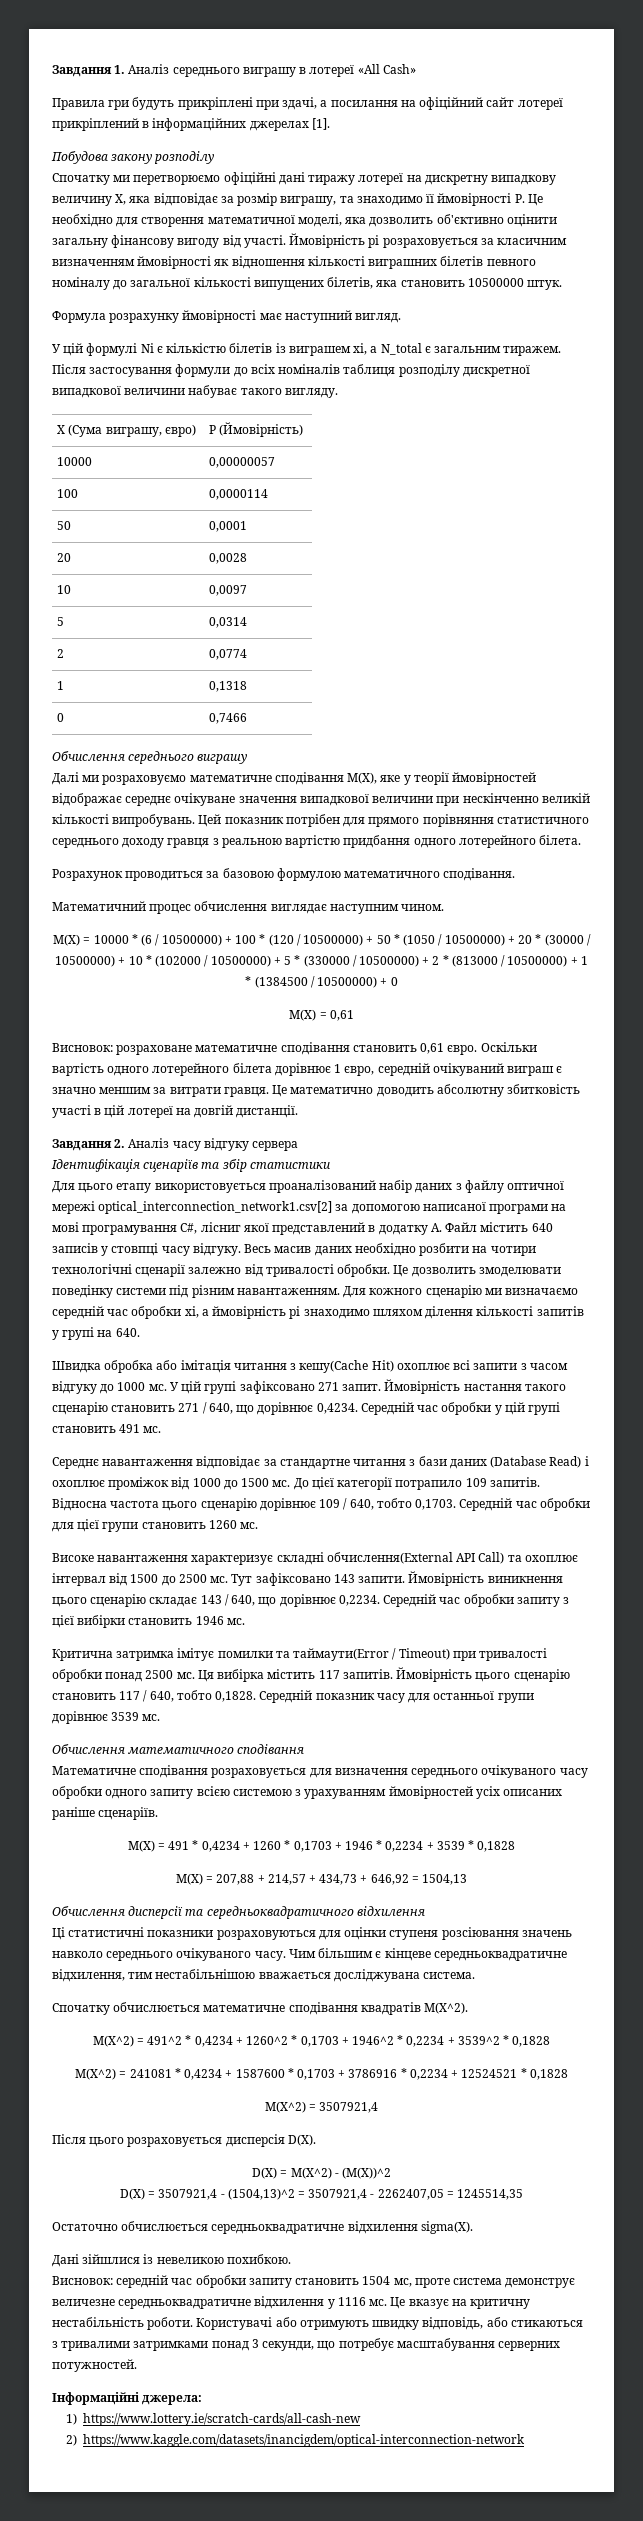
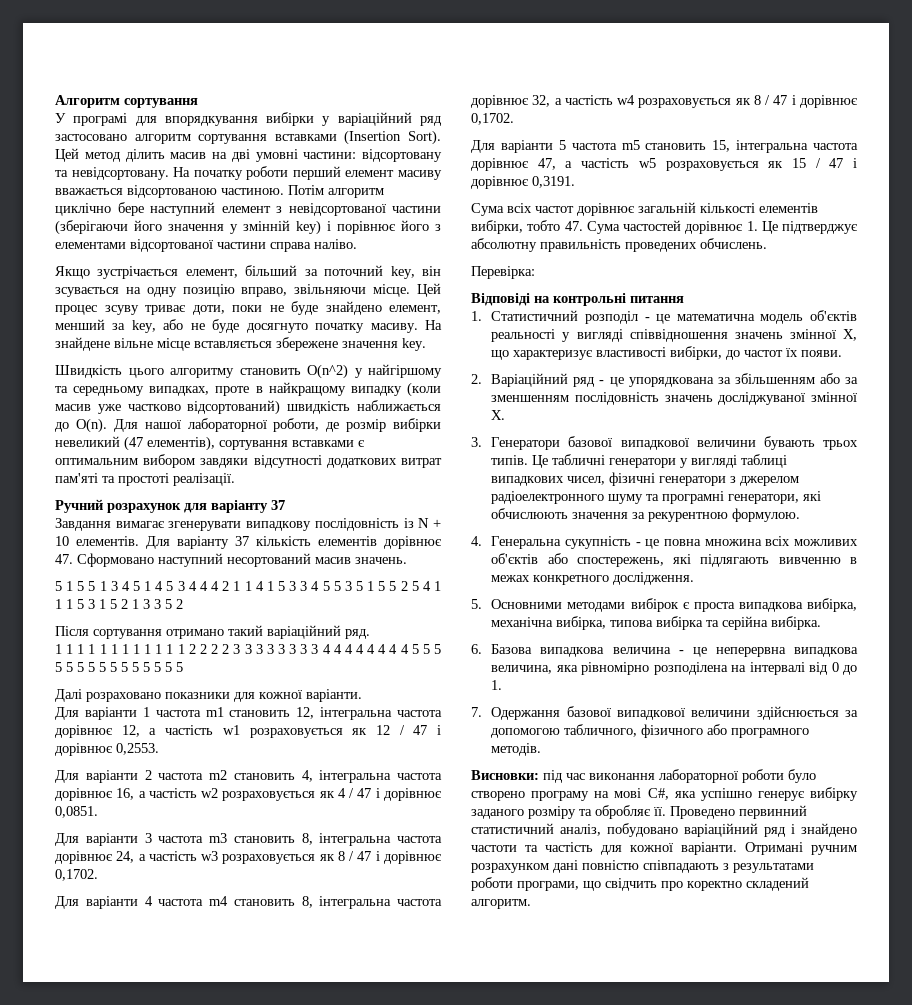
[52,64,416,77] [52,97,563,110] [52,118,330,131] [51,151,215,164] [52,172,557,185] [52,193,543,206] [52,214,557,227] [52,233,568,248] [52,256,536,269] [52,277,563,290] [52,310,402,323] [52,343,562,356] [52,364,530,377] [52,385,338,398] [57,424,196,437] [209,422,304,437] [57,457,93,466] [209,457,276,468] [57,489,79,498] [209,489,269,500] [57,521,72,530] [209,521,248,532] [57,553,72,562] [209,553,248,564] [57,585,72,594] [209,585,248,596] [57,617,65,626] [209,617,248,628] [57,649,65,658] [209,649,248,660] [57,681,65,690] [209,681,248,692] [57,713,65,722] [209,713,248,724] [52,751,248,764] [52,772,537,785] [52,793,590,806] [52,814,589,827] [52,835,582,848] [52,868,516,881] [52,901,445,914] [53,934,591,946] [55,955,588,967] [245,976,398,988] [289,1009,354,1021] [52,1042,537,1055] [52,1063,563,1076] [52,1084,581,1097] [52,1105,299,1118] [52,1138,299,1151] [51,1159,330,1172] [52,1180,565,1193] [52,1201,567,1214] [52,1222,553,1235] [52,1243,536,1256] [52,1264,561,1277] [52,1285,579,1298] [52,1306,584,1319] [52,1327,140,1340] [52,1360,568,1373] [52,1379,566,1394] [52,1402,561,1415] [52,1424,162,1433] [52,1456,589,1469] [52,1477,540,1490] [52,1498,590,1511] [52,1519,259,1532] [52,1552,578,1565] [52,1571,563,1586] [52,1594,570,1607] [52,1615,245,1628] [52,1648,548,1661] [52,1667,570,1682] [52,1690,534,1703] [52,1711,161,1724] [52,1744,305,1754] [52,1765,588,1778] [52,1786,563,1799] [52,1807,159,1820] [127,1840,516,1852] [175,1873,468,1885] [52,1906,425,1919] [52,1927,572,1940] [52,1948,567,1961] [52,1969,476,1982] [52,2002,469,2015] [92,2035,551,2047] [75,2068,568,2080] [264,2101,379,2113] [52,2134,316,2147] [252,2167,391,2179] [119,2188,524,2200] [52,2221,473,2234] [52,2254,291,2267] [52,2275,576,2288] [52,2296,531,2309] [52,2317,583,2330] [52,2338,561,2351] [52,2359,137,2372] [52,2392,203,2405] [66,2413,362,2426] [66,2434,526,2447] Завдання 1. Аналіз середнього виграшу в лотереї «All Cash» // Правила гри будуть прикріплені при здачі, а посилання на офіційний сайт лотереї прикріплений в інформаційних джерелах [1]. // Побудова закону розподілу // Спочатку ми перетворюємо офіційні дані тиражу лотереї на дискретну випадкову величину X, яка відповідає за розмір виграшу, та знаходимо її ймовірності P. Це необхідно для створення математичної моделі, яка дозволить об'єктивно оцінити загальну фінансову вигоду від участі. Ймовірність pi розраховується за класичним визначенням ймовірності як відношення кількості виграшних білетів певного номіналу до загальної кількості випущених білетів, яка становить 10500000 штук. // Формула розрахунку ймовірності має наступний вигляд. // У цій формулі Ni є кількістю білетів із виграшем xi, а N_total є загальним тиражем. Після застосування формули до всіх номіналів таблиця розподілу дискретної випадкової величини набуває такого вигляду. // X (Сума виграшу, євро) | P (Ймовірність) // 10000 | 0,00000057 // 100 | 0,0000114 // 50 | 0,0001 // 20 | 0,0028 // 10 | 0,0097 // 5 | 0,0314 // 2 | 0,0774 // 1 | 0,1318 // 0 | 0,7466 // Обчислення середнього виграшу // Далі ми розраховуємо математичне сподівання M(X), яке у теорії ймовірностей відображає середнє очікуване значення випадкової величини при нескінченно великій кількості випробувань. Цей показник потрібен для прямого порівняння статистичного середнього доходу гравця з реальною вартістю придбання одного лотерейного білета. // Розрахунок проводиться за базовою формулою математичного сподівання. // Математичний процес обчислення виглядає наступним чином. // M(X) = 10000 * (6 / 10500000) + 100 * (120 / 10500000) + 50 * (1050 / 10500000) + 20 * (30000 / 10500000) + 10 * (102000 / 10500000) + 5 * (330000 / 10500000) + 2 * (813000 / 10500000) + 1 * (1384500 / 10500000) + 0 // M(X) = 0,61 // Висновок: розраховане математичне сподівання становить 0,61 євро. Оскільки вартість одного лотерейного білета дорівнює 1 євро, середній очікуваний виграш є значно меншим за витрати гравця. Це математично доводить абсолютну збитковість участі в цій лотереї на довгій дистанції. // Завдання 2. Аналіз часу відгуку сервера // Ідентифікація сценаріїв та збір статистики // Для цього етапу використовується проаналізований набір даних з файлу оптичної мережі optical_interconnection_network1.csv[2] за допомогою написаної програми на мові програмування C#, лісниг якої представлений в додатку А. Файл містить 640 записів у стовпці часу відгуку. Весь масив даних необхідно розбити на чотири технологічні сценарії залежно від тривалості обробки. Це дозволить змоделювати поведінку системи під різним навантаженням. Для кожного сценарію ми визначаємо середній час обробки xi, а ймовірність pi знаходимо шляхом ділення кількості запитів у групі на 640. // Швидка обробка або імітація читання з кешу(Cache Hit) охоплює всі запити з часом відгуку до 1000 мс. У цій групі зафіксовано 271 запит. Ймовірність настання такого сценарію становить 271 / 640, що дорівнює 0,4234. Середній час обробки у цій групі становить 491 мс. // Середнє навантаження відповідає за стандартне читання з бази даних (Database Read) і охоплює проміжок від 1000 до 1500 мс. До цієї категорії потрапило 109 запитів. Відносна частота цього сценарію дорівнює 109 / 640, тобто 0,1703. Середній час обробки для цієї групи становить 1260 мс. // Високе навантаження характеризує складні обчислення(External API Call) та охоплює інтервал від 1500 до 2500 мс. Тут зафіксовано 143 запити. Ймовірність виникнення цього сценарію складає 143 / 640, що дорівнює 0,2234. Середній час обробки запиту з цієї вибірки становить 1946 мс. // Критична затримка імітує помилки та таймаути(Error / Timeout) при тривалості обробки понад 2500 мс. Ця вибірка містить 117 запитів. Ймовірність цього сценарію становить 117 / 640, тобто 0,1828. Середній показник часу для останньої групи дорівнює 3539 мс. // Обчислення математичного сподівання // Математичне сподівання розраховується для визначення середнього очікуваного часу обробки одного запиту всією системою з урахуванням ймовірностей усіх описаних раніше сценаріїв. // M(X) = 491 * 0,4234 + 1260 * 0,1703 + 1946 * 0,2234 + 3539 * 0,1828 // M(X) = 207,88 + 214,57 + 434,73 + 646,92 = 1504,13 // Обчислення дисперсії та середньоквадратичного відхилення // Ці статистичні показники розраховуються для оцінки ступеня розсіювання значень навколо середнього очікуваного часу. Чим більшим є кінцеве середньоквадратичне відхилення, тим нестабільнішою вважається досліджувана система. // Спочатку обчислюється математичне сподівання квадратів M(X^2). // M(X^2) = 491^2 * 0,4234 + 1260^2 * 0,1703 + 1946^2 * 0,2234 + 3539^2 * 0,1828 // M(X^2) = 241081 * 0,4234 + 1587600 * 0,1703 + 3786916 * 0,2234 + 12524521 * 0,1828 // M(X^2) = 3507921,4 // Після цього розраховується дисперсія D(X). // D(X) = M(X^2) - (M(X))^2 // D(X) = 3507921,4 - (1504,13)^2 = 3507921,4 - 2262407,05 = 1245514,35 // Остаточно обчислюється середньоквадратичне відхилення sigma(X). // Дані зійшлися із невеликою похибкою. // Висновок: середній час обробки запиту становить 1504 мс, проте система демонструє величезне середньоквадратичне відхилення у 1116 мс. Це вказує на критичну нестабільність роботи. Користувачі або отримують швидку відповідь, або стикаються з тривалими затримками понад 3 секунди, що потребує масштабування серверних потужностей. // Інформаційні джерела: // 1) https://www.lottery.ie/scratch-cards/all-cash-new // 2) https://www.kaggle.com/datasets/inancigdem/optical-interconnection-network -> [55,95,198,108] [55,112,442,126] [55,130,441,145] [55,148,442,162] [55,166,442,180] [55,185,384,198] [55,202,441,216] [55,220,441,235] [55,239,357,252] [55,265,441,279] [55,283,441,297] [55,301,441,315] [55,319,443,333] [55,337,426,351] [55,364,442,379] [55,382,441,397] [55,400,442,415] [55,418,441,433] [55,436,364,451] [55,454,442,468] [55,473,235,486] [55,499,285,513] [55,518,442,531] [55,536,441,549] [55,553,407,567] [55,581,441,591] [55,599,183,609] [55,625,370,639] [55,644,441,654] [55,662,183,672] [55,689,362,702] [55,707,442,720] [55,725,441,738] [55,743,159,756] [55,770,442,783] [55,788,441,801] [55,806,98,818] [55,833,442,846] [55,851,441,864] [55,869,98,881] [55,896,442,909] [471,95,857,108] [471,113,514,125] [471,140,858,153] [471,158,857,171] [471,176,575,189] [471,202,818,216] [471,220,857,234] [471,238,767,252] [471,266,535,279] [471,293,684,306] [471,310,857,324] [491,329,857,342] [491,346,843,360] [471,373,858,387] [491,392,857,405] [491,410,506,420] [471,436,858,450] [491,454,788,468] [491,472,800,486] [491,491,822,504] [491,508,801,522] [471,536,858,549] [491,553,857,567] [491,572,695,585] [471,598,857,612] [491,616,822,630] [471,644,858,657] [491,662,857,675] [491,680,503,690] [471,706,858,720] [491,724,810,738] [491,743,542,756] [471,769,816,783] [471,787,858,801] [471,805,807,819] [471,823,857,837] [471,842,857,855] [471,860,814,873] [471,877,809,891] [471,899,531,909] Алгоритм сортування // У програмі для впорядкування вибірки у варіаційний ряд застосовано алгоритм сортування вставками (Insertion Sort). Цей метод ділить масив на дві умовні частини: відсортовану та невідсортовану. На початку роботи перший елемент масиву вважається відсортованою частиною. Потім алгоритм циклічно бере наступний елемент з невідсортованої частини (зберігаючи його значення у змінній key) і порівнює його з елементами відсортованої частини справа наліво. // Якщо зустрічається елемент, більший за поточний key, він зсувається на одну позицію вправо, звільняючи місце. Цей процес зсуву триває доти, поки не буде знайдено елемент, менший за key, або не буде досягнуто початку масиву. На знайдене вільне місце вставляється збережене значення key. // Швидкість цього алгоритму становить O(n^2) у найгіршому та середньому випадках, проте в найкращому випадку (коли масив уже частково відсортований) швидкість наближається до O(n). Для нашої лабораторної роботи, де розмір вибірки невеликий (47 елементів), сортування вставками є оптимальним вибором завдяки відсутності додаткових витрат пам'яті та простоті реалізації. // Ручний розрахунок для варіанту 37 // Завдання вимагає згенерувати випадкову послідовність із N + 10 елементів. Для варіанту 37 кількість елементів дорівнює 47. Сформовано наступний несортований масив значень. // 5 1 5 5 1 3 4 5 1 4 5 3 4 4 4 2 1 1 4 1 5 3 3 4 5 5 3 5 1 5 5 2 5 4 1 1 1 5 3 1 5 2 1 3 3 5 2 // Після сортування отримано такий варіаційний ряд. // 1 1 1 1 1 1 1 1 1 1 1 1 2 2 2 2 3 3 3 3 3 3 3 3 4 4 4 4 4 4 4 4 5 5 5 5 5 5 5 5 5 5 5 5 5 5 5 // Далі розраховано показники для кожної варіанти. // Для варіанти 1 частота m1 становить 12, інтегральна частота дорівнює 12, а частість w1 розраховується як 12 / 47 і дорівнює 0,2553. // Для варіанти 2 частота m2 становить 4, інтегральна частота дорівнює 16, а частість w2 розраховується як 4 / 47 і дорівнює 0,0851. // Для варіанти 3 частота m3 становить 8, інтегральна частота дорівнює 24, а частість w3 розраховується як 8 / 47 і дорівнює 0,1702. // Для варіанти 4 частота m4 становить 8, інтегральна частота дорівнює 32, а частість w4 розраховується як 8 / 47 і дорівнює 0,1702. // Для варіанти 5 частота m5 становить 15, інтегральна частота дорівнює 47, а частість w5 розраховується як 15 / 47 і дорівнює 0,3191. // Сума всіх частот дорівнює загальній кількості елементів вибірки, тобто 47. Сума частостей дорівнює 1. Це підтверджує абсолютну правильність проведених обчислень. // Перевірка: // Відповіді на контрольні питання // 1. Статистичний розподіл - це математична модель об'єктів реальності у вигляді співвідношення значень змінної X, що характеризує властивості вибірки, до частот їх появи. // 2. Варіаційний ряд - це упорядкована за збільшенням або за зменшенням послідовність значень досліджуваної змінної X. // 3. Генератори базової випадкової величини бувають трьох типів. Це табличні генератори у вигляді таблиці випадкових чисел, фізичні генератори з джерелом радіоелектронного шуму та програмні генератори, які обчислюють значення за рекурентною формулою. // 4. Генеральна сукупність - це повна множина всіх можливих об'єктів або спостережень, які підлягають вивченню в межах конкретного дослідження. // 5. Основними методами вибірок є проста випадкова вибірка, механічна вибірка, типова вибірка та серійна вибірка. // 6. Базова випадкова величина - це неперервна випадкова величина, яка рівномірно розподілена на інтервалі від 0 до 1. // 7. Одержання базової випадкової величини здійснюється за допомогою табличного, фізичного або програмного методів. // Висновки: під час виконання лабораторної роботи було створено програму на мові C#, яка успішно генерує вибірку заданого розміру та обробляє її. Проведено первинний статистичний аналіз, побудовано варіаційний ряд і знайдено частоти та частість для кожної варіанти. Отримані ручним розрахунком дані повністю співпадають з результатами роботи програми, що свідчить про коректно складений алгоритм.

